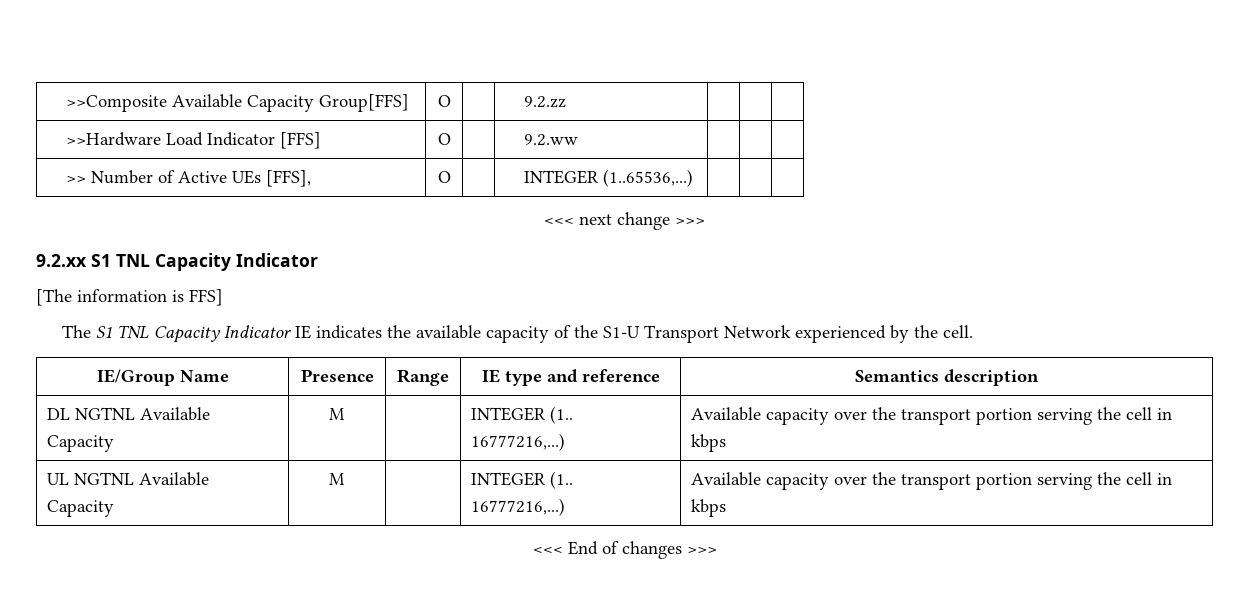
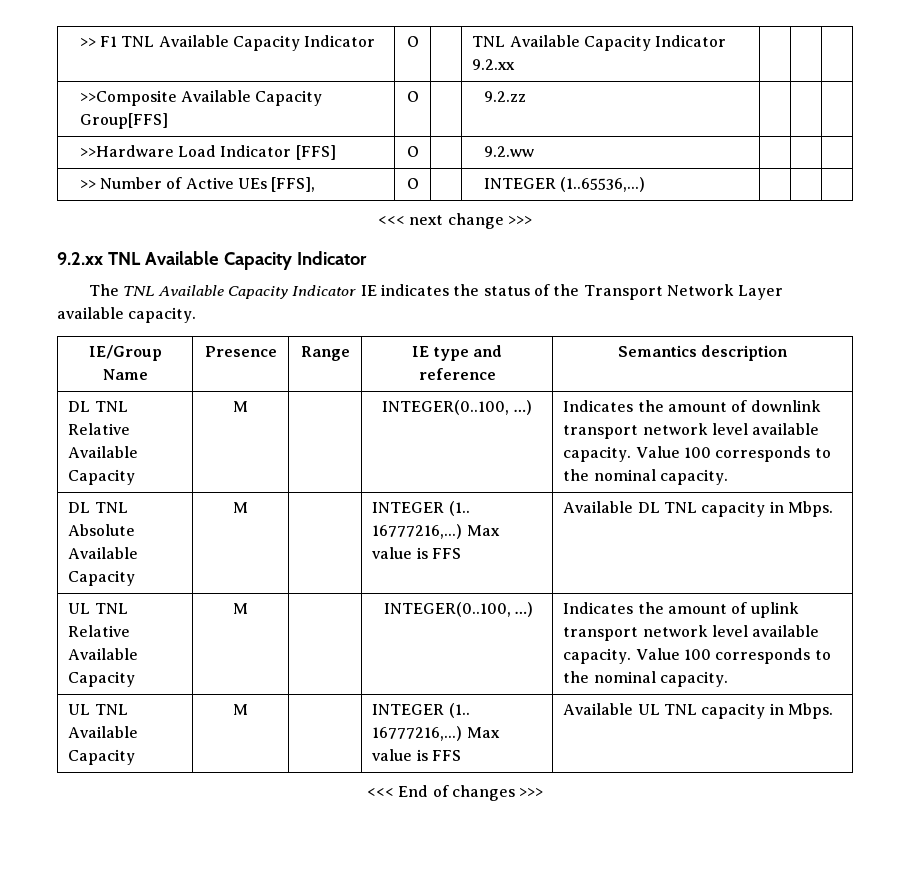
(66, 103) none -> [79,35,376,51] [406,36,419,47] [472,35,727,51] [472,59,516,70] >> F1 TNL Available Capacity Indicator | O | | TNL Available Capacity Indicator 9.2.xx | | | //
[91,253,318,271] [36,289,223,306] S1 TNL Capacity Indicator // [The information is FFS] -> [107,251,367,270] TNL Available Capacity Indicator
[95,325,149,339] S1 TNL -> [123,285,224,296] TNL Available
[415,325,549,343] available capacity -> [483,286,530,296] status
[602,326,640,338] S1-U -> (580, 290) none
[794,325,973,343] experienced by the cell. -> [738,285,784,300] [57,307,197,323] Layer available capacity.
[75,407,211,421] [47,435,115,452] [329,408,345,420] [471,406,574,424] [471,433,566,451] [691,407,1173,425] [691,434,727,452] [47,472,210,486] [47,500,115,517] [329,473,345,485] [471,471,574,489] [471,498,566,516] [691,472,1173,490] [691,499,727,517] NGTNL Available Capacity | M | | INTEGER (1.. 16777216,...) | Available capacity over the transport portion serving the cell in kbps // UL NGTNL Available Capacity | M | | INTEGER (1.. 16777216,...) | Available capacity over the transport portion serving the cell in kbps -> [94,401,128,412] [68,423,131,435] [68,446,139,458] [68,469,136,485] [233,401,248,412] [382,400,532,415] [563,400,821,412] [563,423,820,439] [563,446,831,462] [563,469,729,485] [68,502,128,513] [68,524,136,536] [68,547,139,559] [68,570,136,586] [233,502,248,513] [372,501,470,516] [372,524,500,539] [372,547,462,559] [563,501,834,517] [68,603,128,614] [68,625,131,637] [68,648,139,660] [68,671,136,687] [233,603,248,614] [383,602,534,617] [563,602,799,618] [563,625,820,641] [563,648,831,664] [563,671,729,687] [68,704,128,715] [68,726,139,738] [68,749,136,765] [233,704,248,715] [372,703,470,718] [372,726,500,741] [372,749,462,761] [563,703,834,719] TNL Relative Available Capacity | M | | INTEGER(0..100, …) | Indicates the amount of downlink transport network level available capacity. Value 100 corresponds to the nominal capacity. // DL TNL Absolute Available Capacity | M | | INTEGER (1.. 16777216,...) Max value is FFS | Available DL TNL capacity in Mbps. // UL TNL Relative Available Capacity | M | | INTEGER(0..100, …) | Indicates the amount of uplink transport network level available capacity. Value 100 corresponds to the nominal capacity. // UL TNL Available Capacity | M | | INTEGER (1.. 16777216,...) Max value is FFS | Available UL TNL capacity in Mbps.

